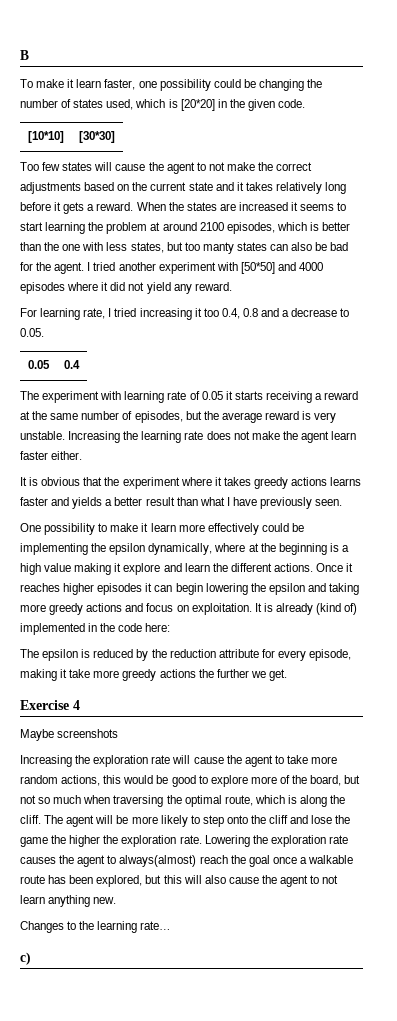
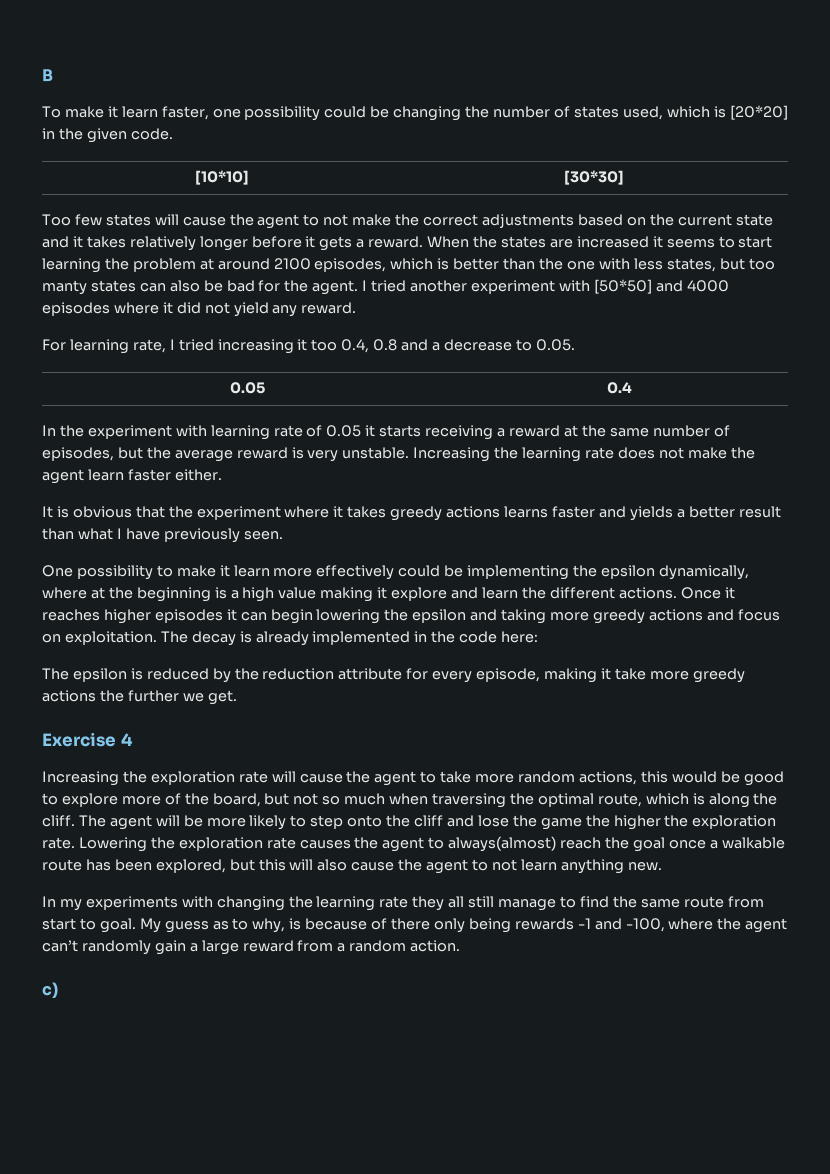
[325,182,347,194] long -> [199,236,248,251] longer
[20,391,39,400] The -> [42,425,84,437] In the
[254,603,358,615] It is already (kind of) -> [160,631,309,646] The decay is already
[20,729,119,741] // Maybe screenshots -> (133, 739) none
[20,921,172,933] Changes to the learning rate… -> [42,896,764,911] [42,918,788,933] [42,940,461,955] In my experiments with changing the learning rate they all still manage to find the same route from start to goal. My guess as to why, is because of there only being rewards -1 and -100, where the agent can’t randomly gain a large reward from a random action.

